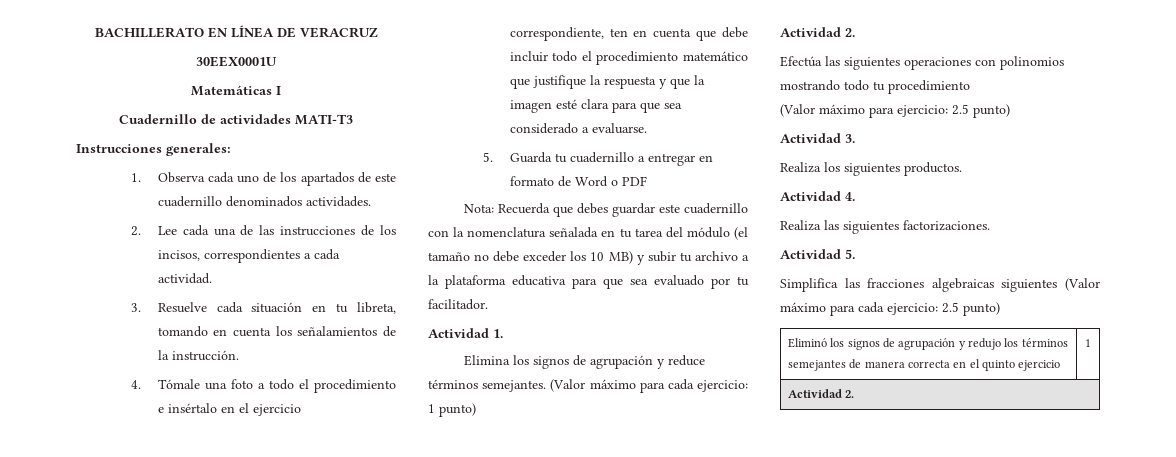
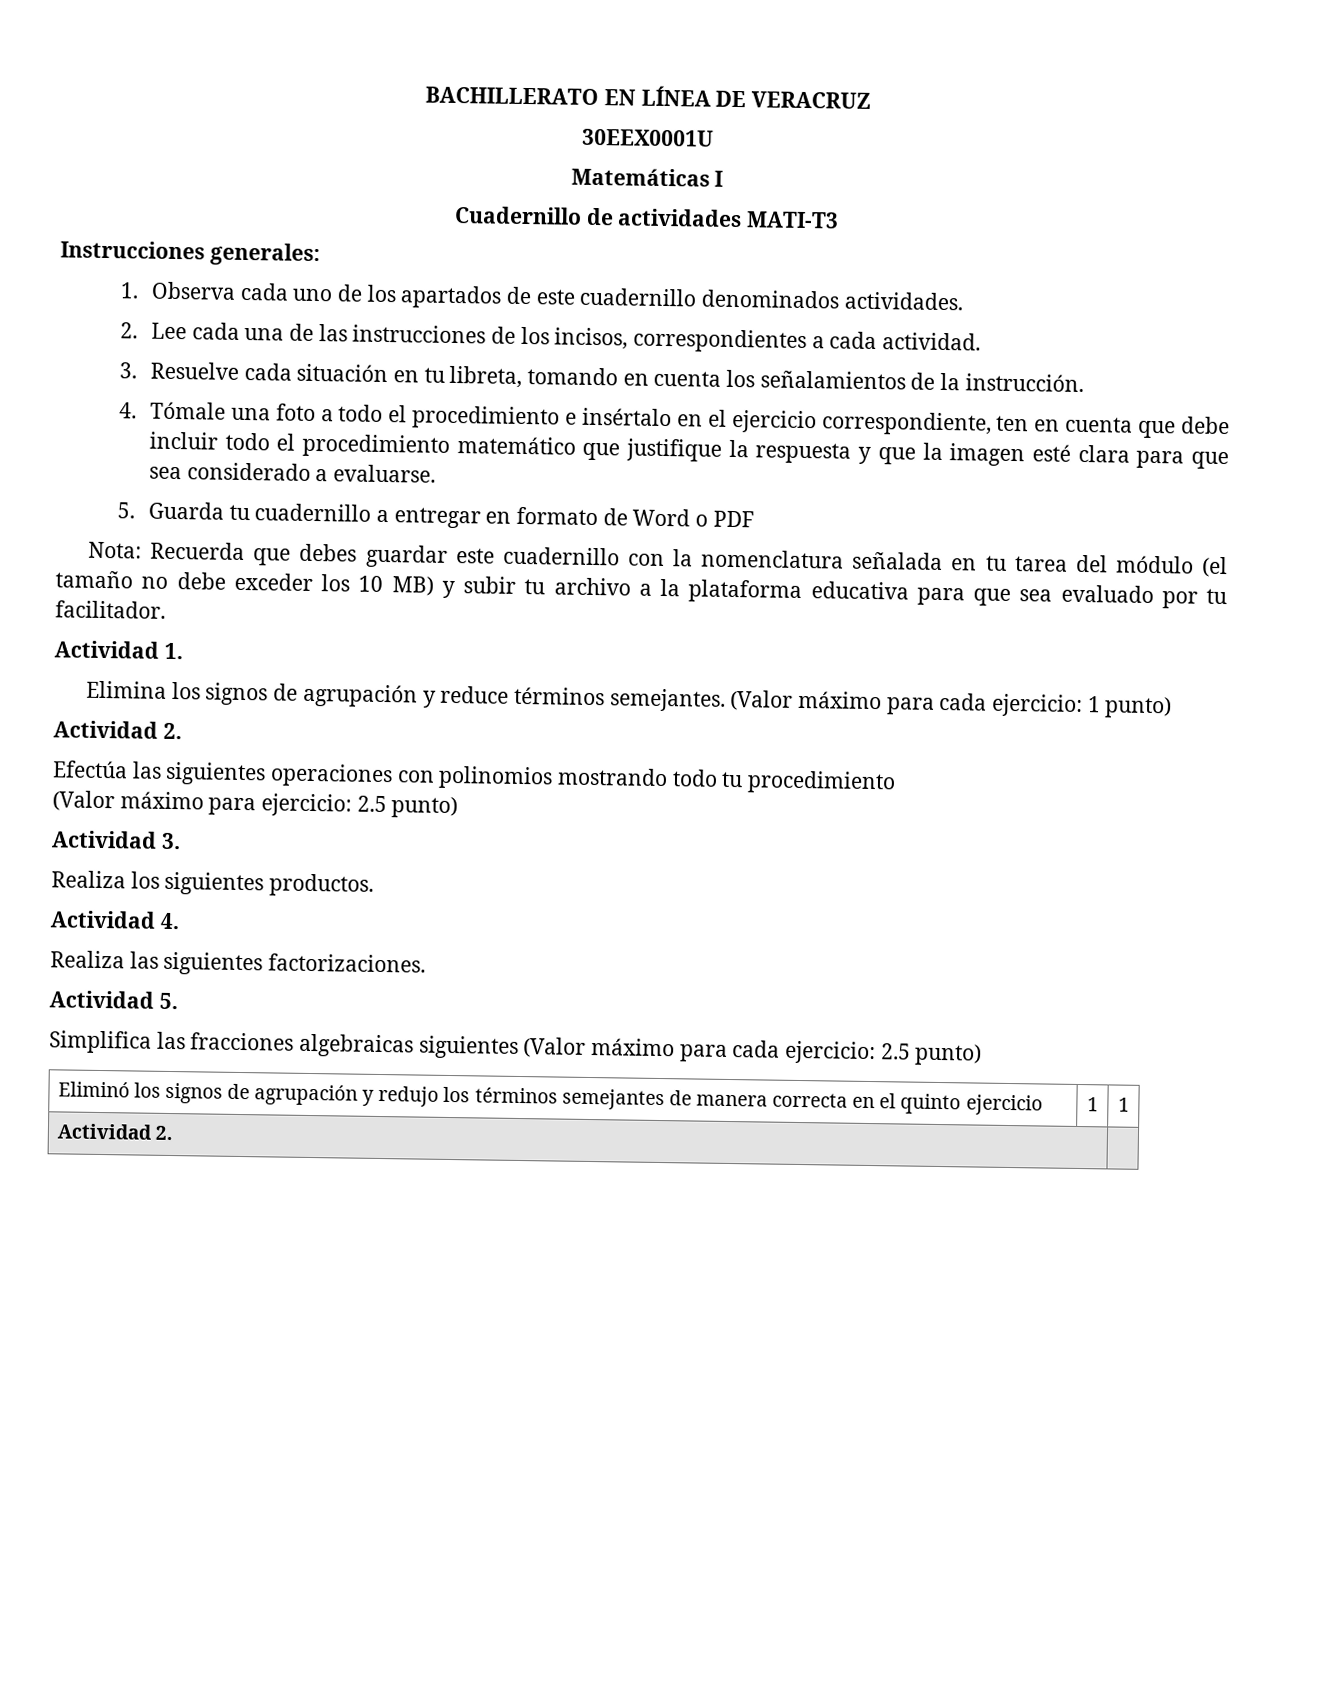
[787,389,855,398] // Actividad 2. -> [1117,1097,1130,1112] [56,1123,173,1141] | 1 // Actividad 2. |

